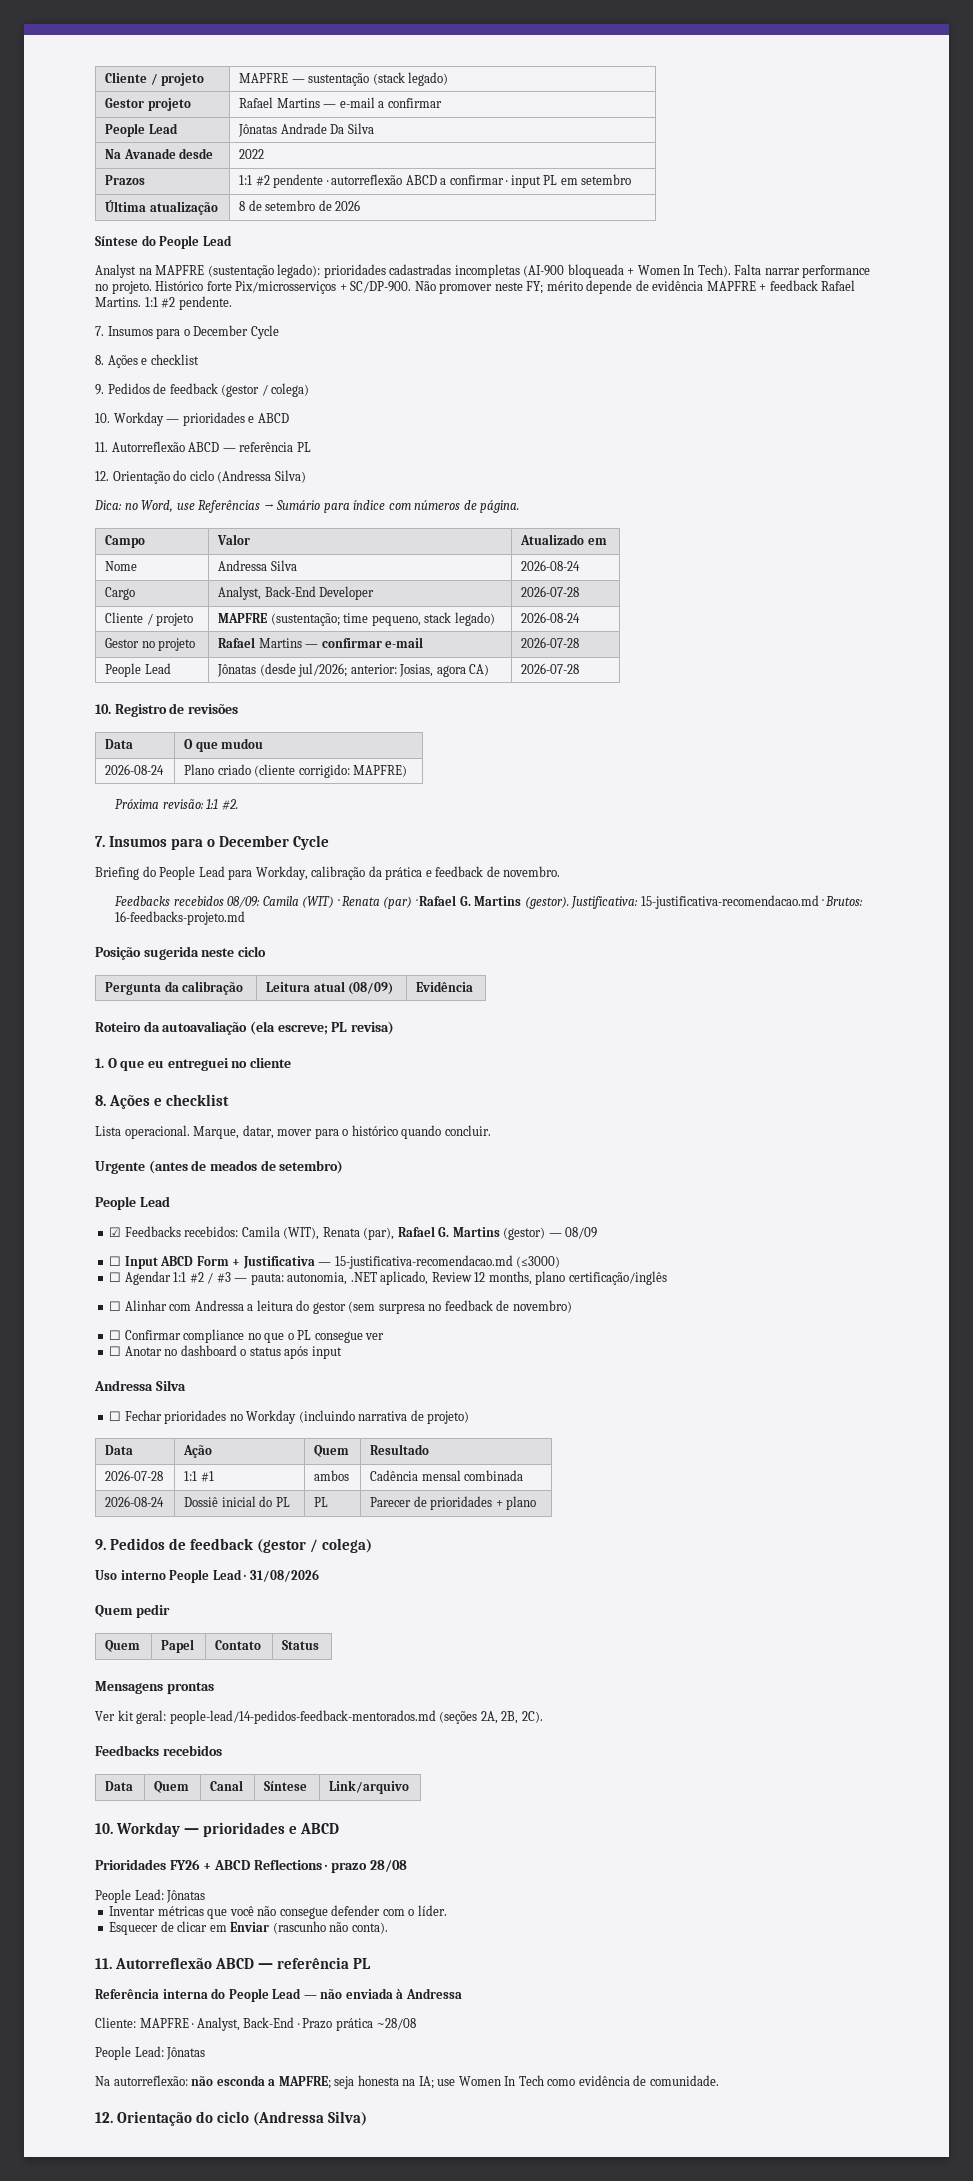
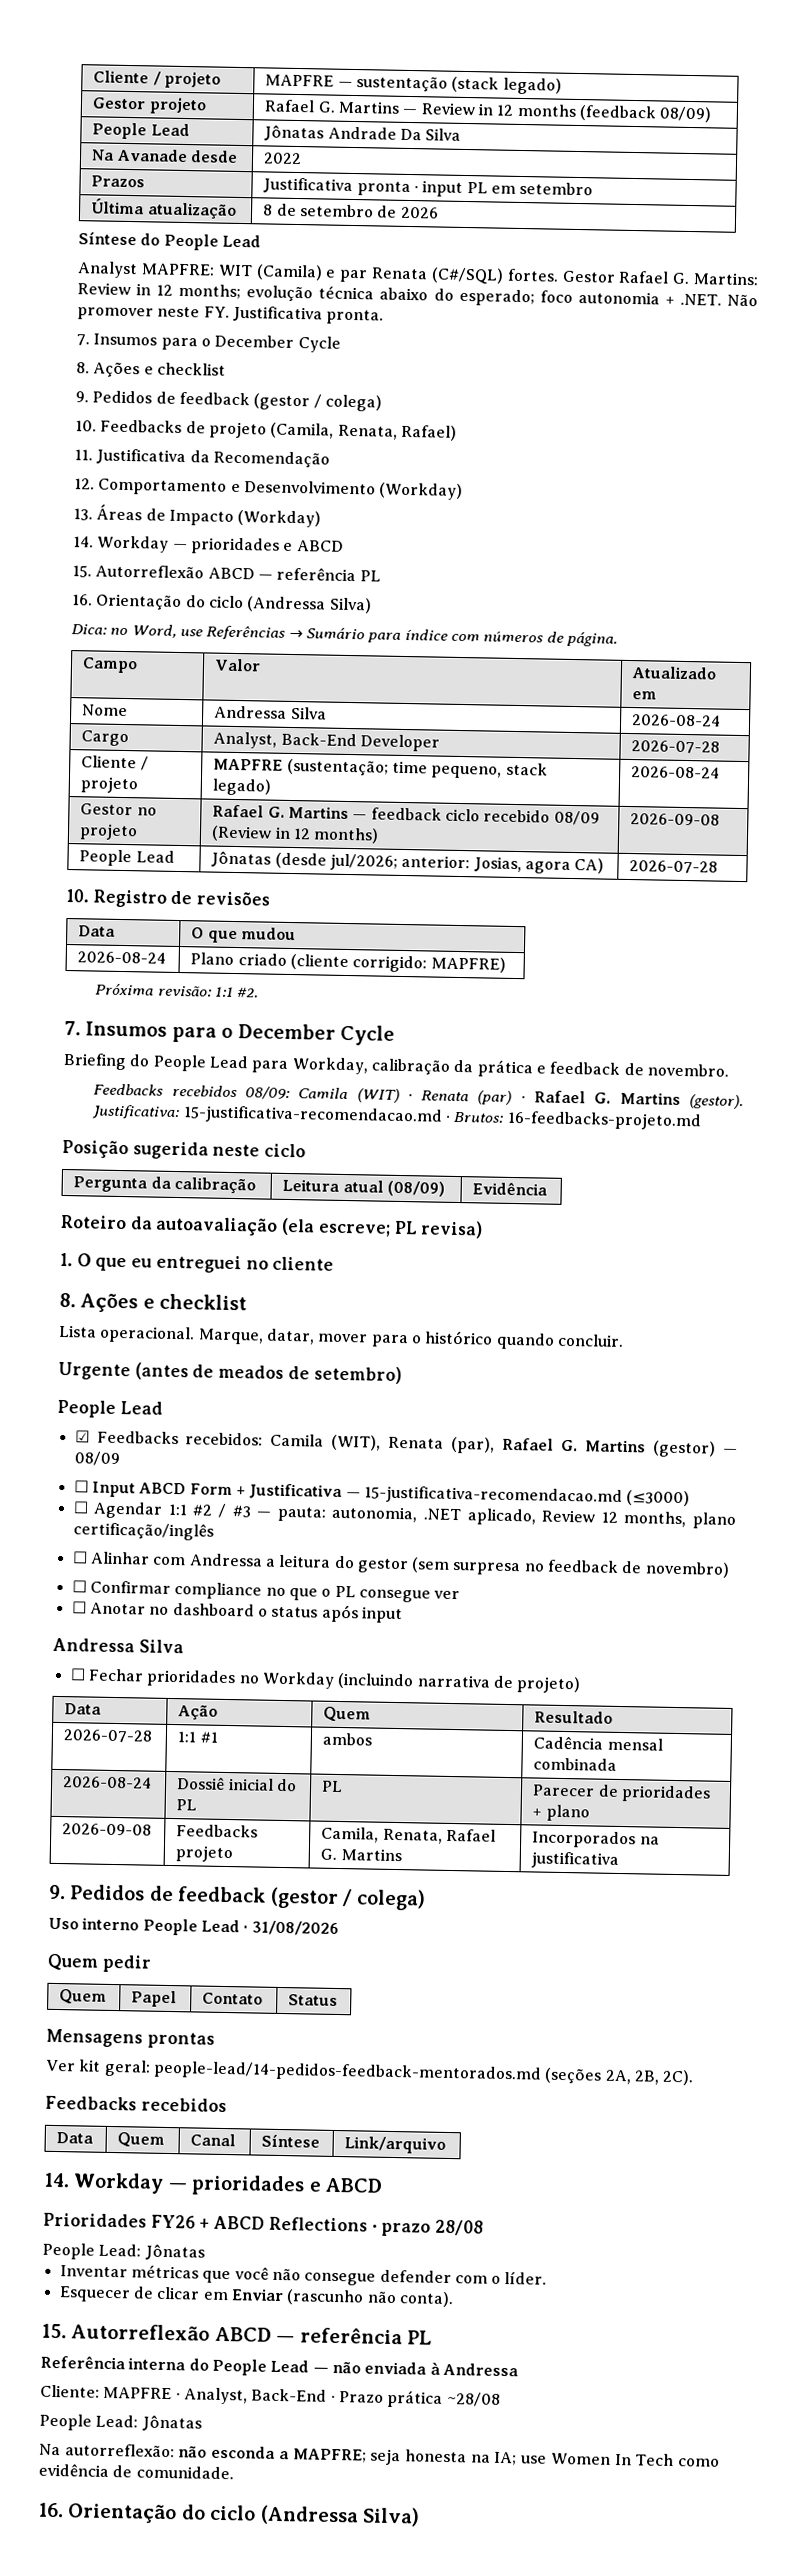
[276,97,442,108] Martins — e-mail a confirmar -> [317,100,713,123] G. Martins — Review in 12 months (feedback 08/09)
[239,174,504,188] 1:1 #2 pendente · autorreflexão ABCD a confirmar -> [263,177,411,197] Justificativa pronta
[138,264,871,278] [95,280,856,294] [95,296,232,310] na MAPFRE (sustentação legado): prioridades cadastradas incompletas (AI-900 bloqueada + Women In Tech). Falta narrar performance no projeto. Histórico forte Pix/microsserviços + SC/DP-900. Não promover neste FY; mérito depende de evidência MAPFRE + feedback Rafael Martins. 1:1 #2 pendente. -> [140,263,760,286] [77,282,758,307] [77,305,385,325] MAPFRE: WIT (Camila) e par Renata (C#/SQL) fortes. Gestor Rafael G. Martins: Review in 12 months; evolução técnica abaixo do esperado; foco autonomia + .NET. Não promover neste FY. Justificativa pronta.
[113,412,289,426] [95,441,311,452] [95,471,109,481] Workday — prioridades e ABCD // 11. Autorreflexão ABCD — referência PL // 12. -> [100,419,457,441] [74,448,330,468] [74,478,464,500] [73,504,322,528] [73,535,344,555] [72,564,381,582] [72,594,93,606] Feedbacks de projeto (Camila, Renata, Rafael) // 11. Justificativa da Recomendação // 12. Comportamento e Desenvolvimento (Workday) // 13. Áreas de Impacto (Workday) // 14. Workday — prioridades e ABCD // 15. Autorreflexão ABCD — referência PL // 16.
[258,637,424,648] [521,637,580,648] Martins — confirmar e-mail | 2026-07-28 -> [267,805,600,826] [211,825,380,844] [630,813,721,826] G. Martins — feedback ciclo recebido 08/09 (Review in 12 months) | 2026-09-08
(537, 1503) none -> [62,1823,153,1836] [176,1824,259,1838] [175,1845,234,1863] [321,1826,496,1844] [320,1848,402,1862] [532,1830,660,1849] [531,1851,620,1870] // 2026-09-08 | Feedbacks projeto | Camila, Renata, Rafael G. Martins | Incorporados na justificativa
[95,1823,113,1834] 10. -> [43,2172,70,2188] 14.
[95,1958,112,1969] 11. -> [41,2323,67,2339] 15.
[95,2112,113,2123] 12. -> [38,2502,64,2518] 16.

